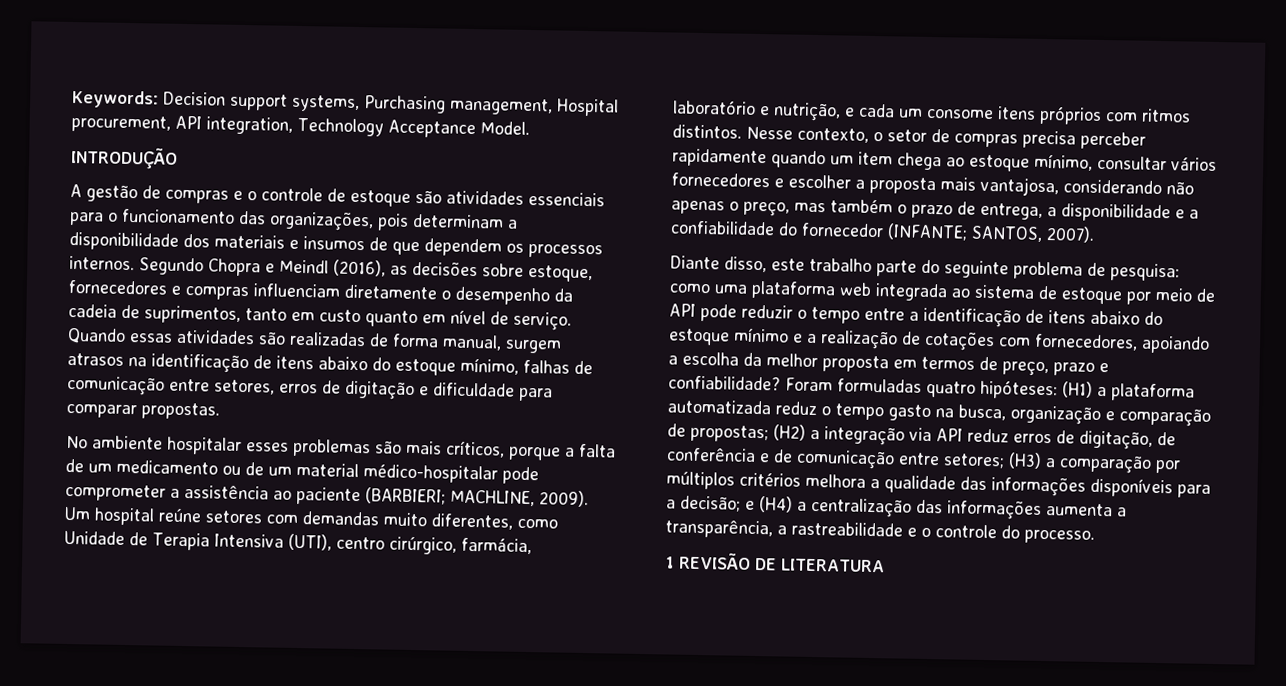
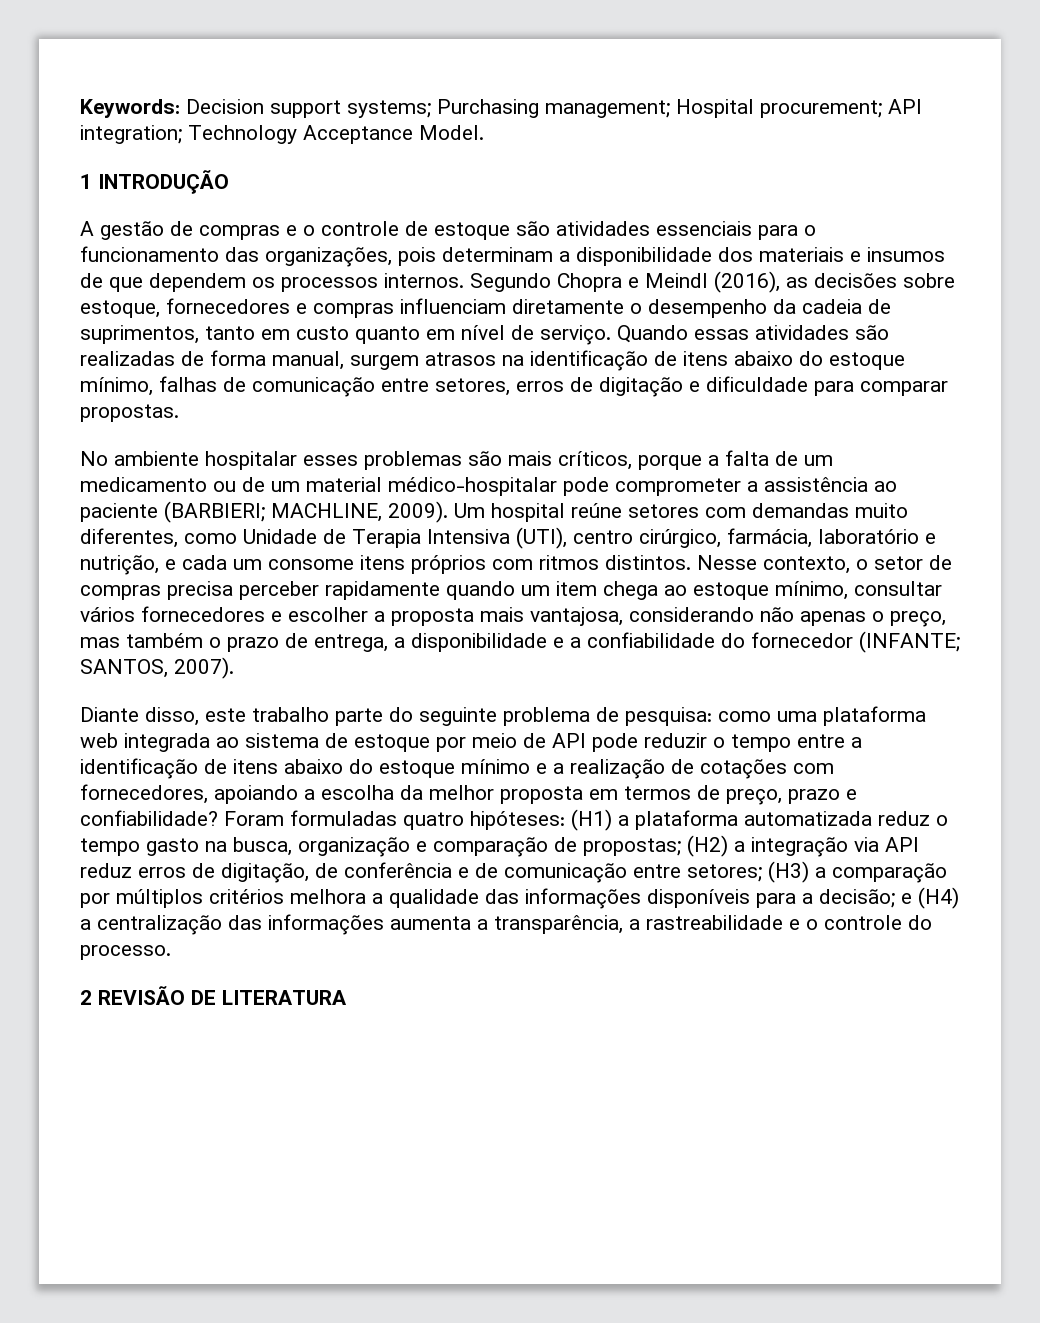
[291,94,619,117] [71,114,293,135] systems, Purchasing management, Hospital procurement, API integration, -> [347,99,922,118] [80,125,182,144] systems; Purchasing management; Hospital procurement; API integration;
(530, 128) none -> [80,174,92,189] 1
[665,556,675,569] 1 -> [80,990,92,1005] 2

